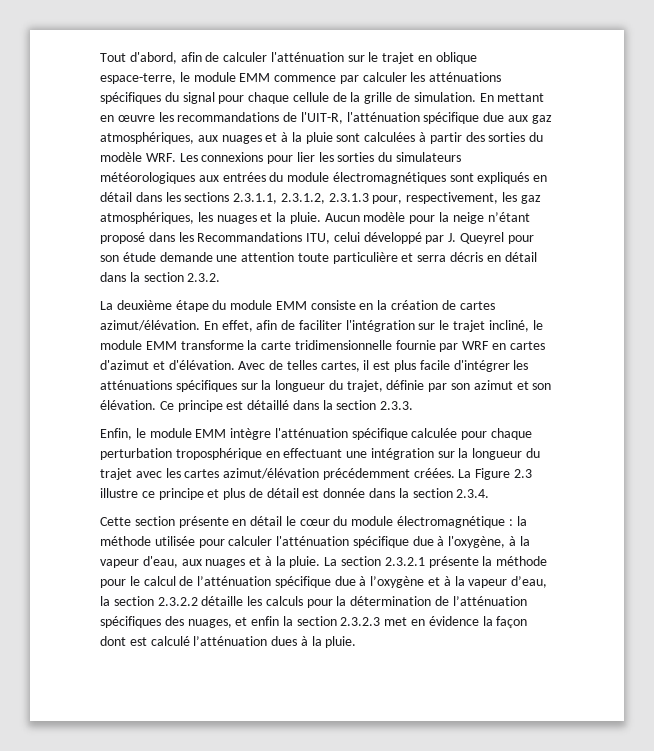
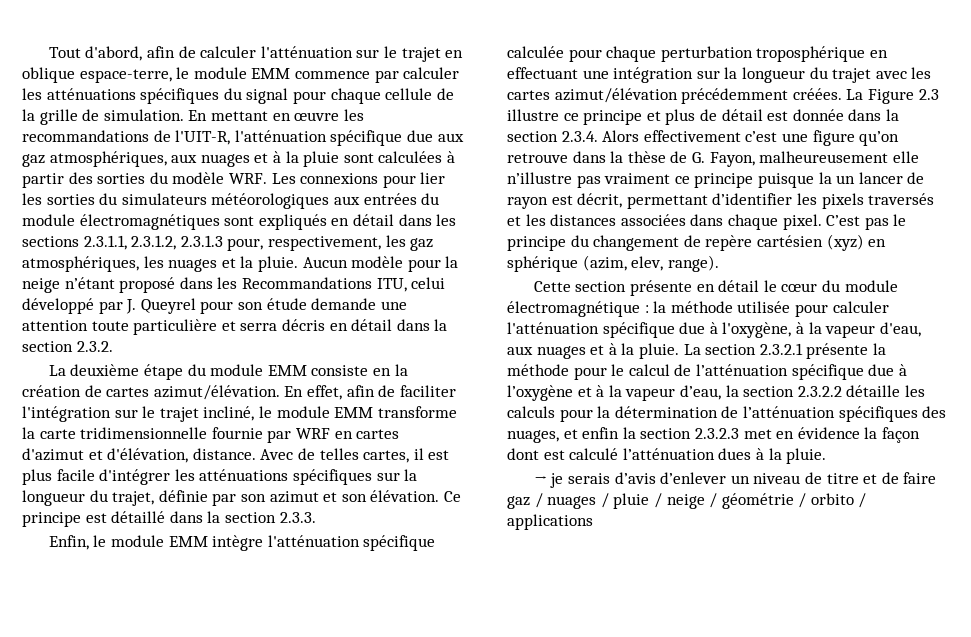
[168,360,235,370] d'élévation. -> [107,448,256,463] d'élévation, distance.
(490, 493) none -> [602,130,900,146] [507,151,919,167] [507,172,925,188] [507,193,935,209] [507,214,907,230] [507,234,887,251] [507,255,719,272] Alors effectivement c’est une figure qu’on retrouve dans la thèse de G. Fayon, malheureusement elle n’illustre pas vraiment ce principe puisque la un lancer de rayon est décrit, permettant d’identifier les pixels traversés et les distances associées dans chaque pixel. C’est pas le principe du changement de repère cartésien (xyz) en sphérique (azim, elev, range).
(357, 642) none -> [533,472,937,488] [507,493,867,509] [507,514,593,530] // → je serais d’avis d’enlever un niveau de titre et de faire gaz / nuages / pluie / neige / géométrie / orbito / applications

